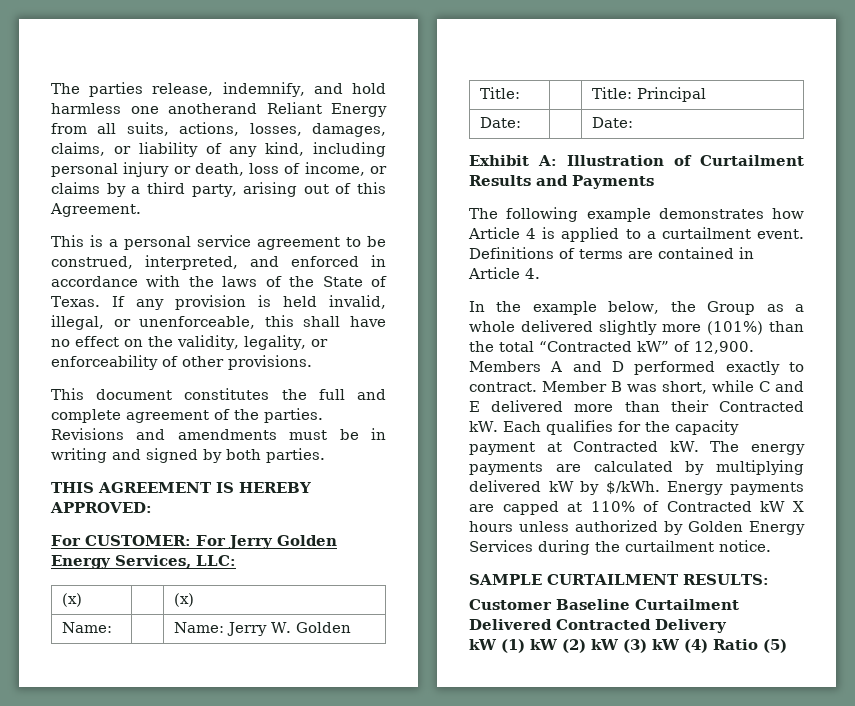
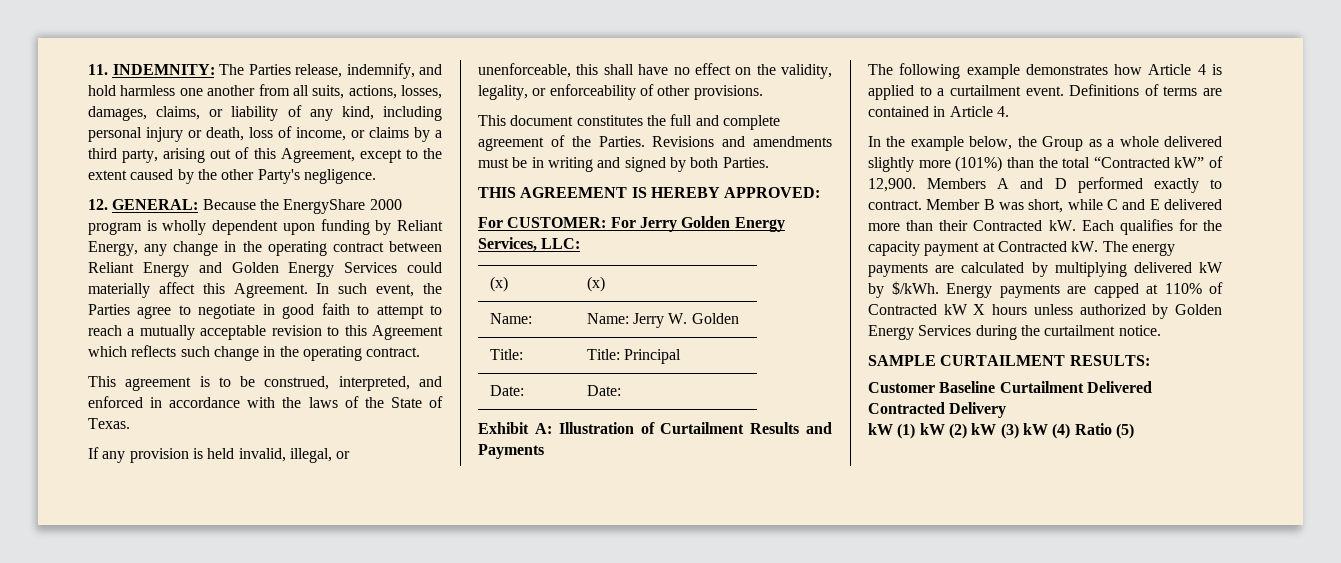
[51,82,144,97] The parties -> [88,64,291,75] 11. INDEMNITY: The Parties
[168,102,387,117] anotherand Reliant Energy -> [207,85,256,96] another
[50,203,141,217] [51,235,340,250] Agreement. // This is a personal service agreement -> [280,148,442,163] [88,169,376,184] [88,199,402,214] [88,219,443,235] [88,241,442,256] [88,262,442,277] [88,282,442,298] [88,303,443,319] [88,325,443,340] [88,345,421,361] [88,376,210,391] Agreement, except to the extent caused by the other Party's negligence. // 12. GENERAL: Because the EnergyShare 2000 program is wholly dependent upon funding by Reliant Energy, any change in the operating contract between Reliant Energy and Golden Energy Services could materially affect this Agreement. In such event, the Parties agree to negotiate in good faith to attempt to reach a mutually acceptable revision to this Agreement which reflects such change in the operating contract. // This agreement is
(100, 301) none -> (130, 423) //
[264,408,323,423] parties. -> [598,136,645,147] Parties.
[266,448,325,463] parties. -> [722,157,769,168] Parties.

